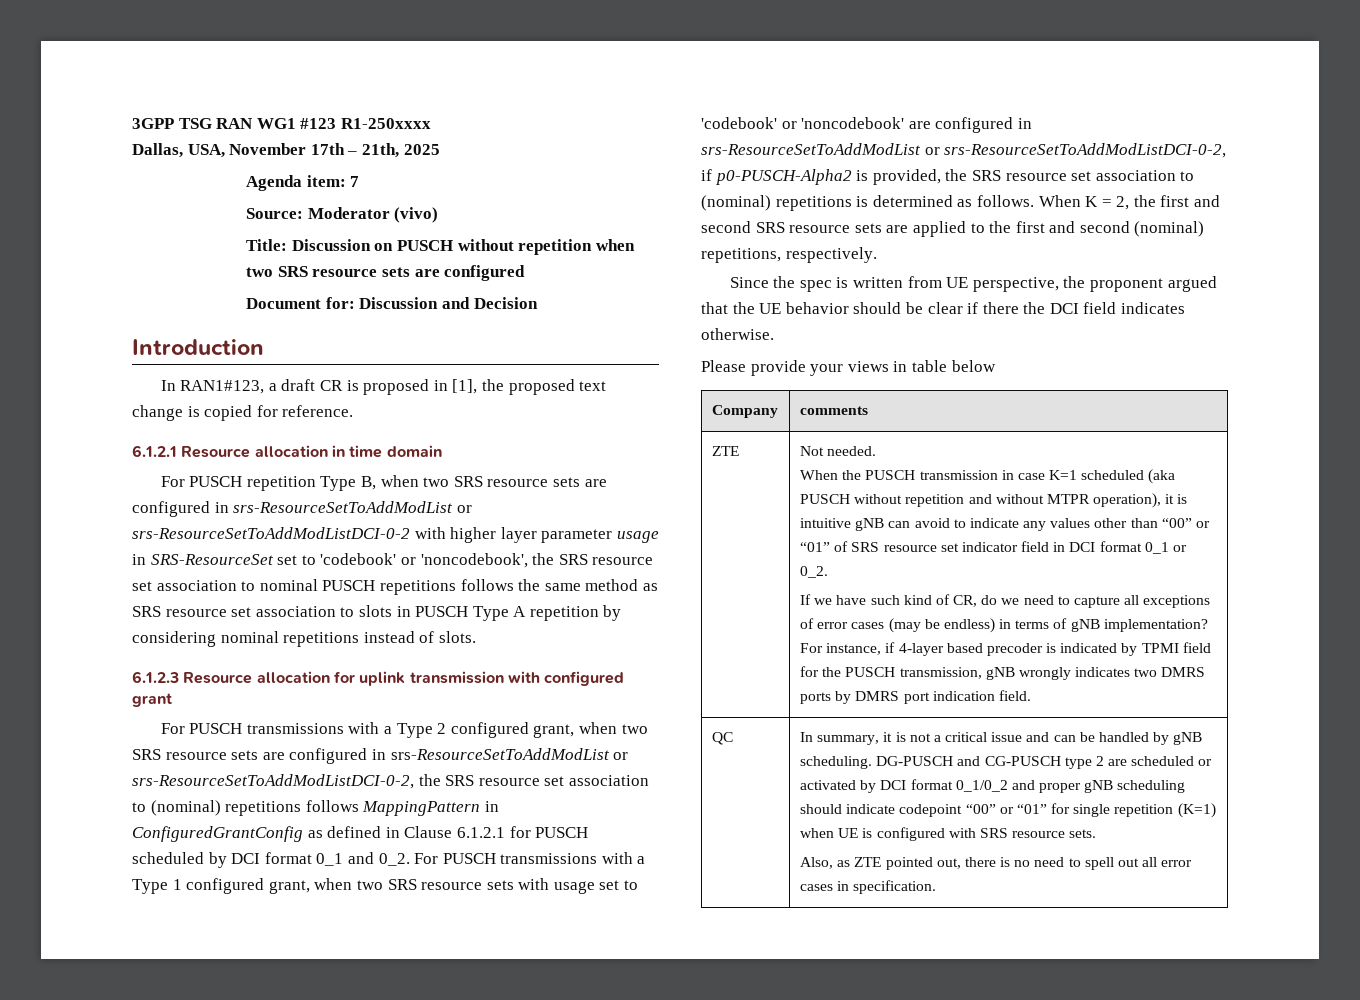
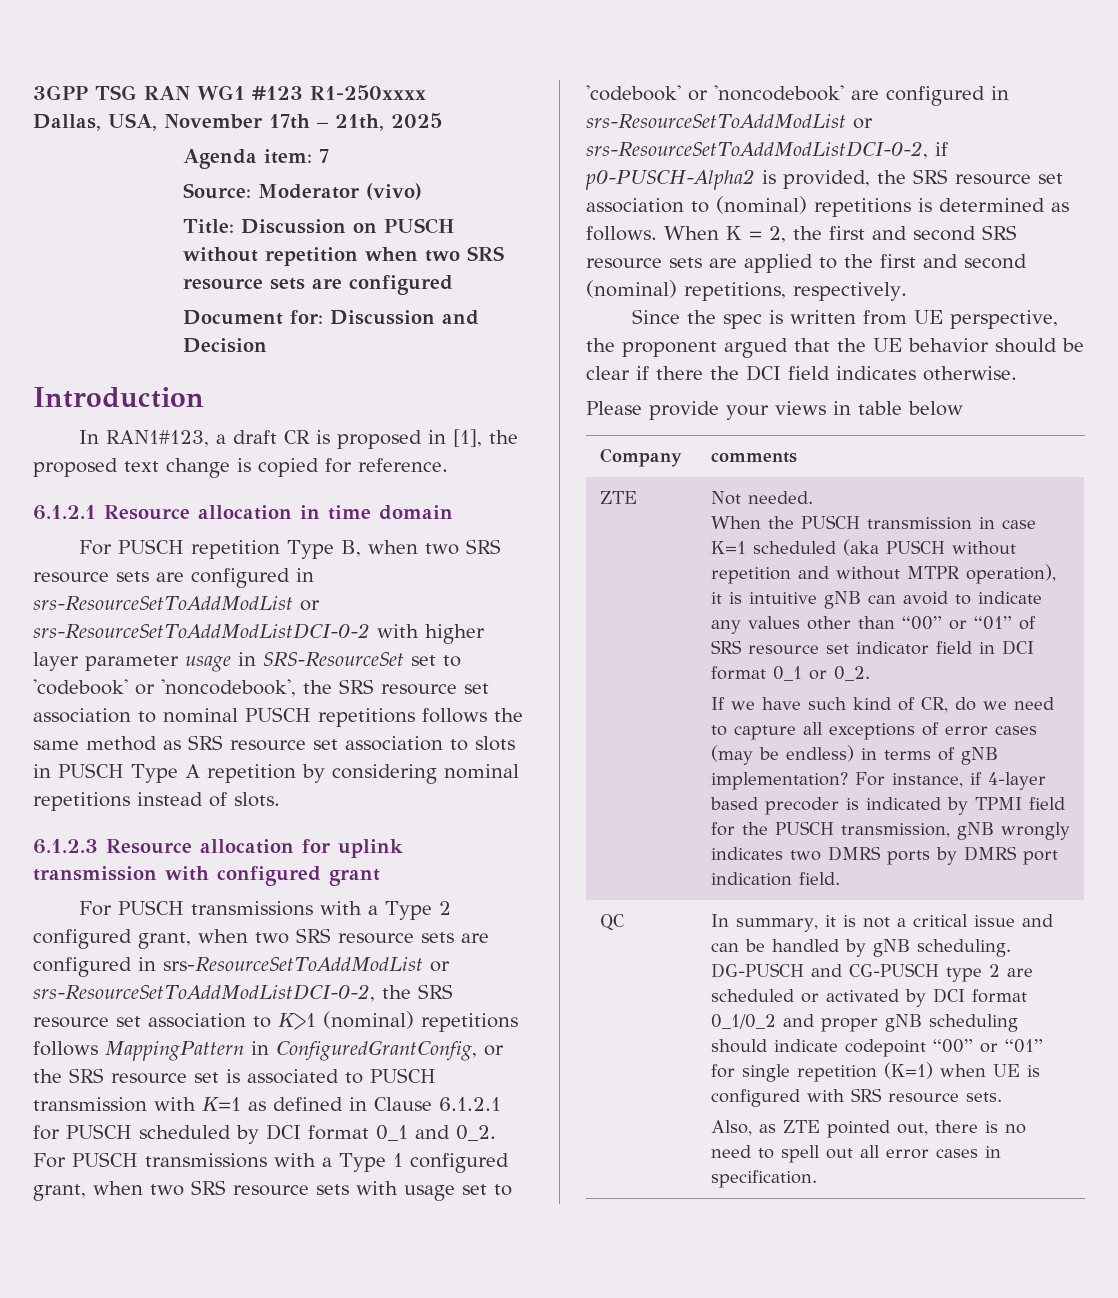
(146, 807) none -> [278,1013,316,1030] K>1
[132,826,303,842] ConfiguredGrantConfig -> [275,1040,504,1061] [33,1068,436,1084] [33,1097,241,1112] ConfiguredGrantConfig, or the SRS resource set is associated to PUSCH transmission with K=1

